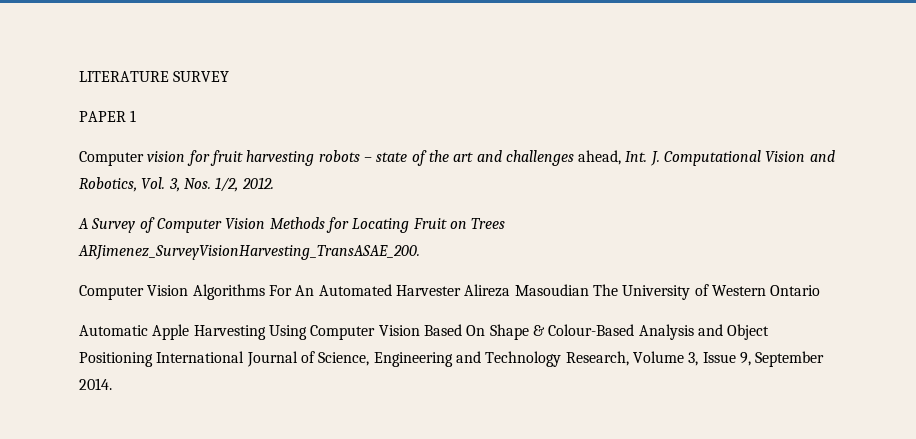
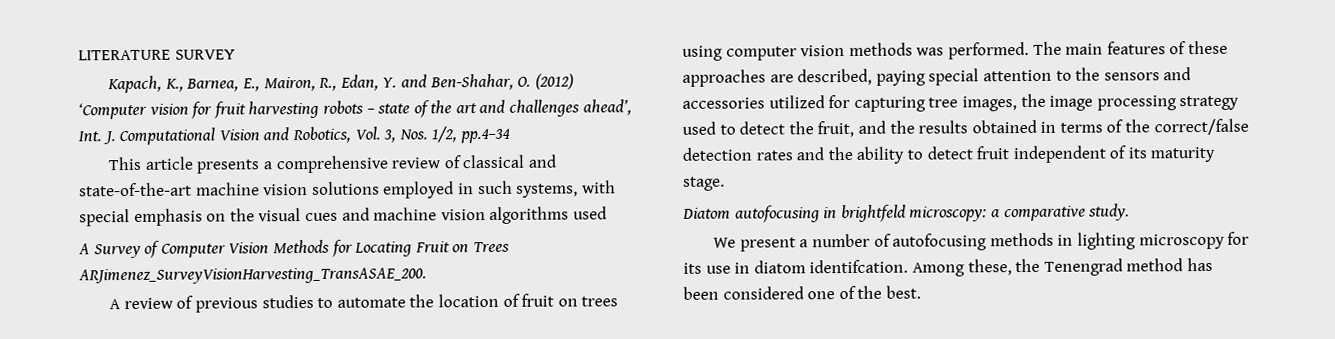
[79,110,137,122] [79,151,144,166] PAPER 1 // Computer -> [107,73,574,94] [78,102,147,120] Kapach, K., Barnea, E., Mairon, R., Edan, Y. and Ben-Shahar, O. (2012) ‘Computer
[578,150,622,165] ahead, -> [582,99,632,116] ahead’,
[241,177,274,189] 2012. -> [459,128,510,144] [108,154,556,174] [79,180,616,199] [79,206,607,227] pp.4–34 // This article presents a comprehensive review of classical and state-of-the-art machine vision solutions employed in such systems, with special emphasis on the visual cues and machine vision algorithms used
[79,284,821,300] [79,324,770,340] [79,351,825,367] [79,378,112,390] Computer Vision Algorithms For An Automated Harvester Alireza Masoudian The University of Western Ontario // Automatic Apple Harvesting Using Computer Vision Based On Shape & Colour-Based Analysis and Object Positioning International Journal of Science, Engineering and Technology Research, Volume 3, Issue 9, September 2014. -> [109,293,619,313] [682,40,1228,61] [682,67,1192,87] [682,93,1240,112] [682,118,1249,138] [682,145,1216,164] [683,176,725,191] [682,203,1131,223] [713,231,1250,252] [683,257,1213,277] [683,285,921,300] A review of previous studies to automate the location of fruit on trees using computer vision methods was performed. The main features of these approaches are described, paying special attention to the sensors and accessories utilized for capturing tree images, the image processing strategy used to detect the fruit, and the results obtained in terms of the correct/false detection rates and the ability to detect fruit independent of its maturity stage. // Diatom autofocusing in brightfeld microscopy: a comparative study. // We present a number of autofocusing methods in lighting microscopy for its use in diatom identifcation. Among these, the Tenengrad method has been considered one of the best.

